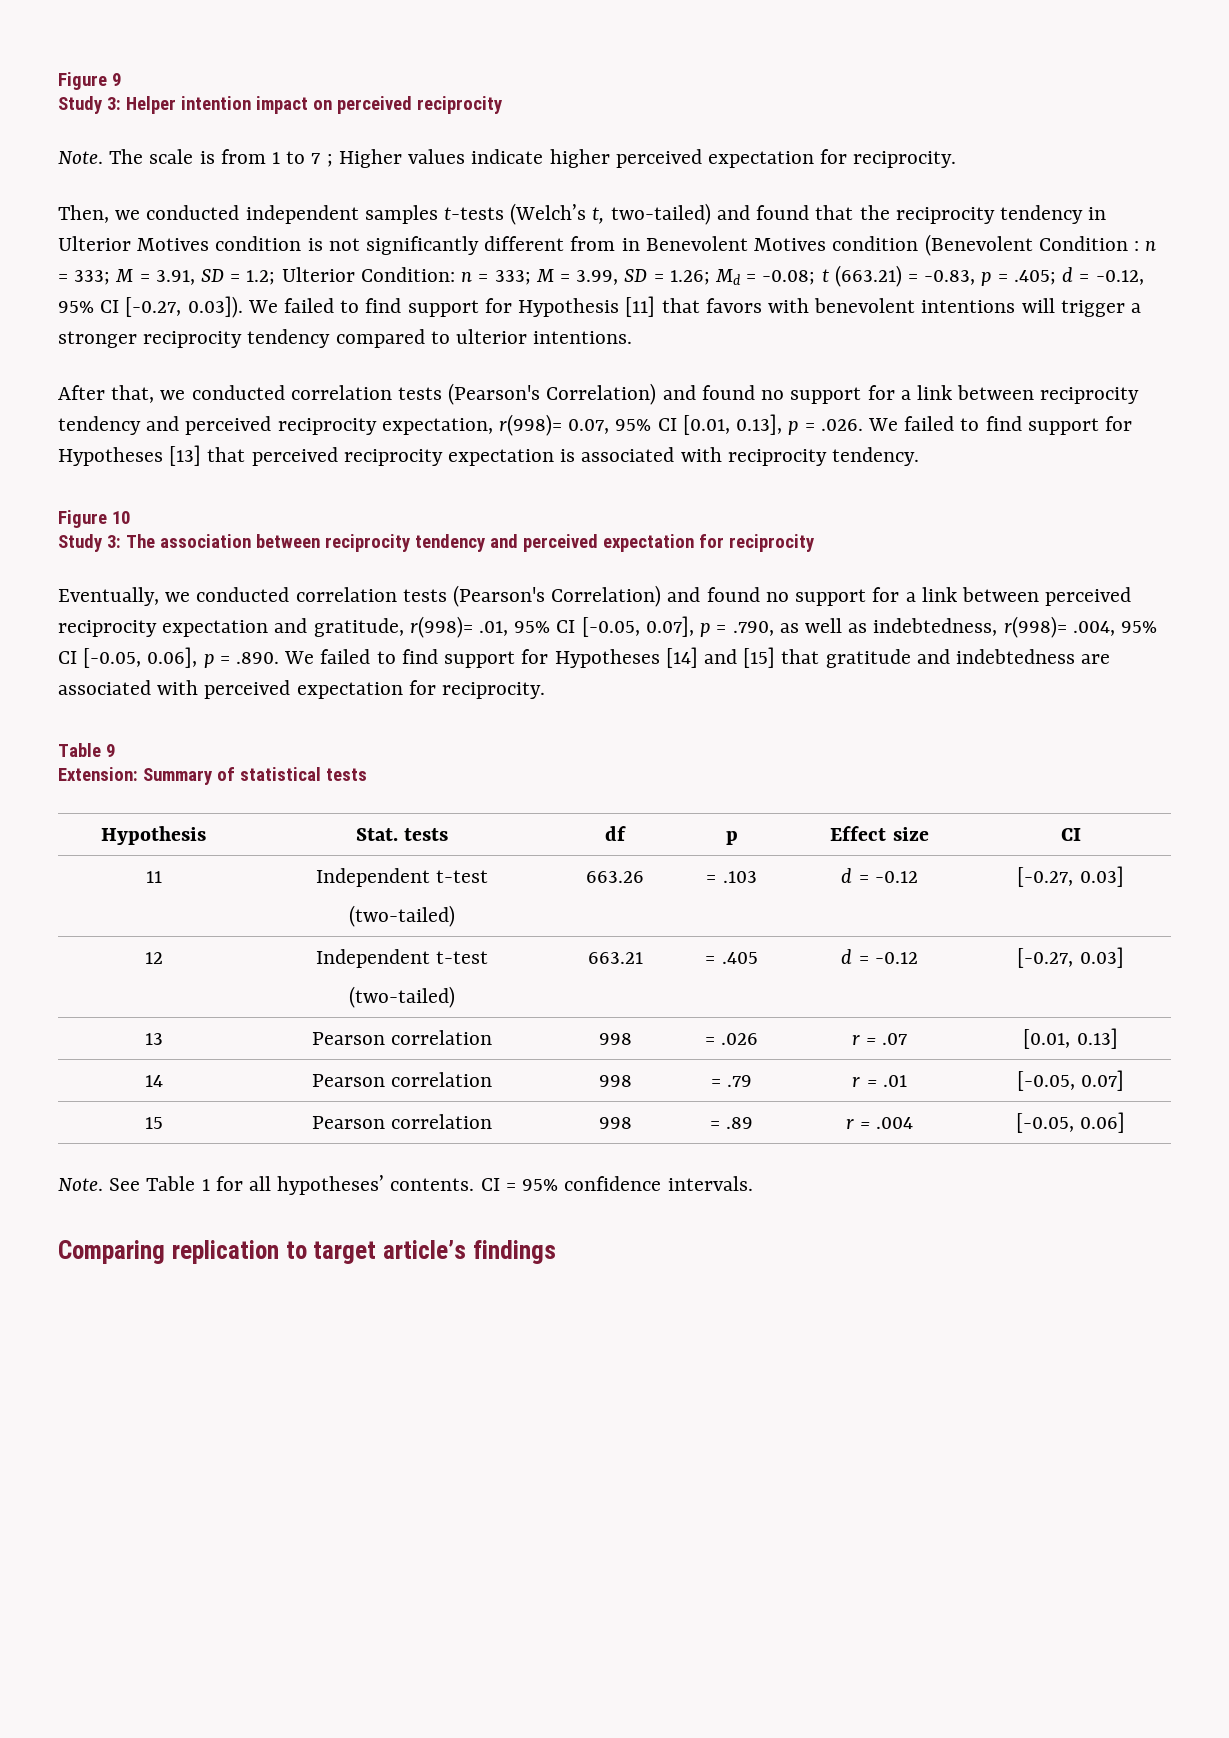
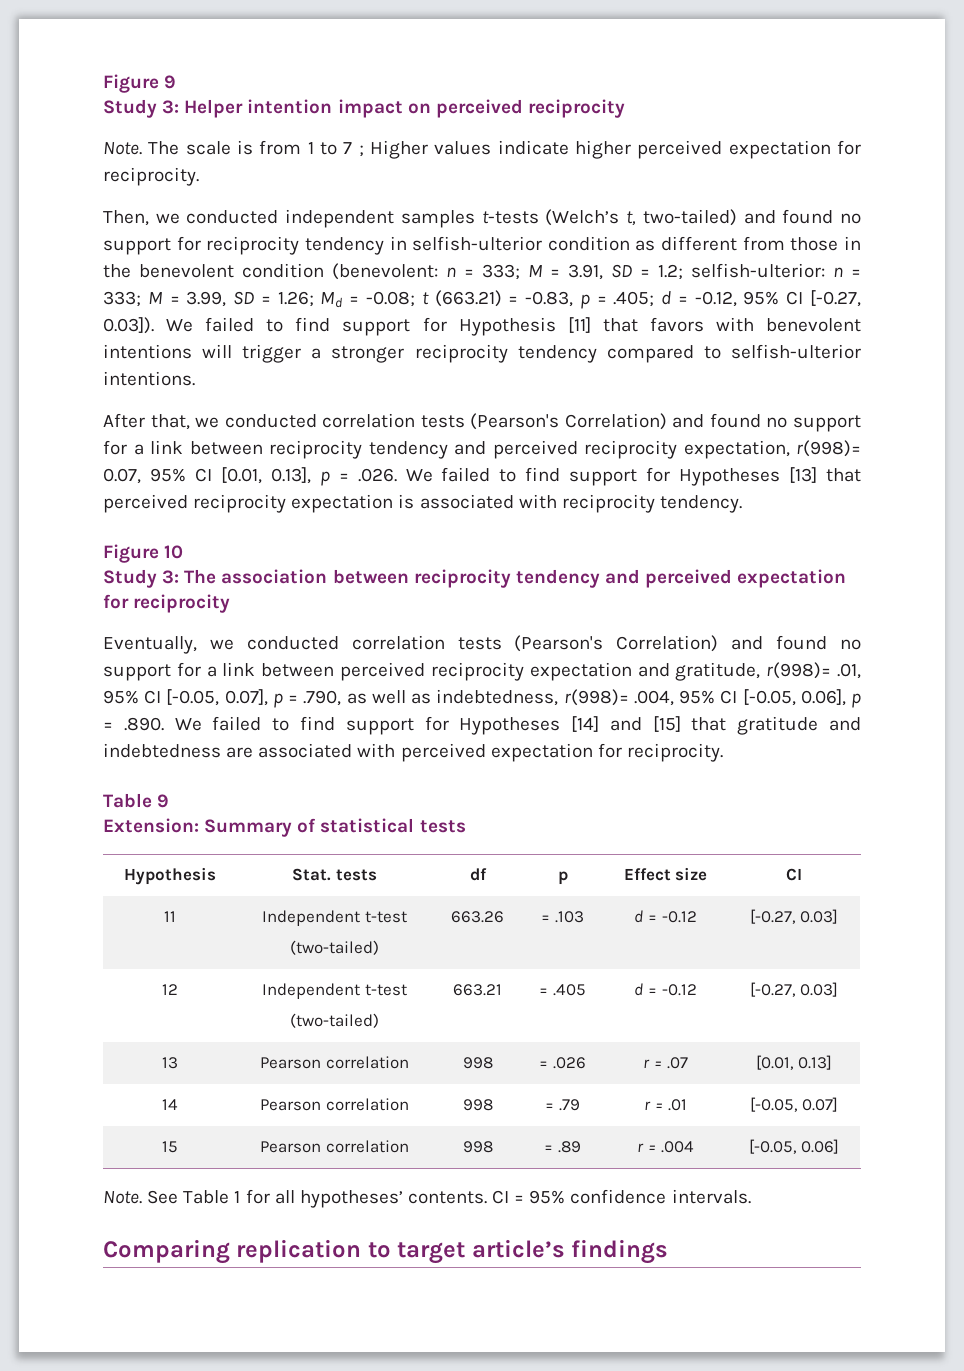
[815,205,1107,224] [58,234,1139,256] that the reciprocity tendency in Ulterior Motives condition is not significantly different from in Benevolent Motives condition (Benevolent Condition : -> [840,213,862,224] [103,236,861,255] [103,263,438,280] no support for reciprocity tendency in selfish-ulterior condition as different from those in the benevolent condition (benevolent:
[281,267,455,282] Ulterior Condition: -> [691,263,826,278] selfish-ulterior:
[456,329,528,344] ulterior -> [731,344,861,359] selfish-ulterior

